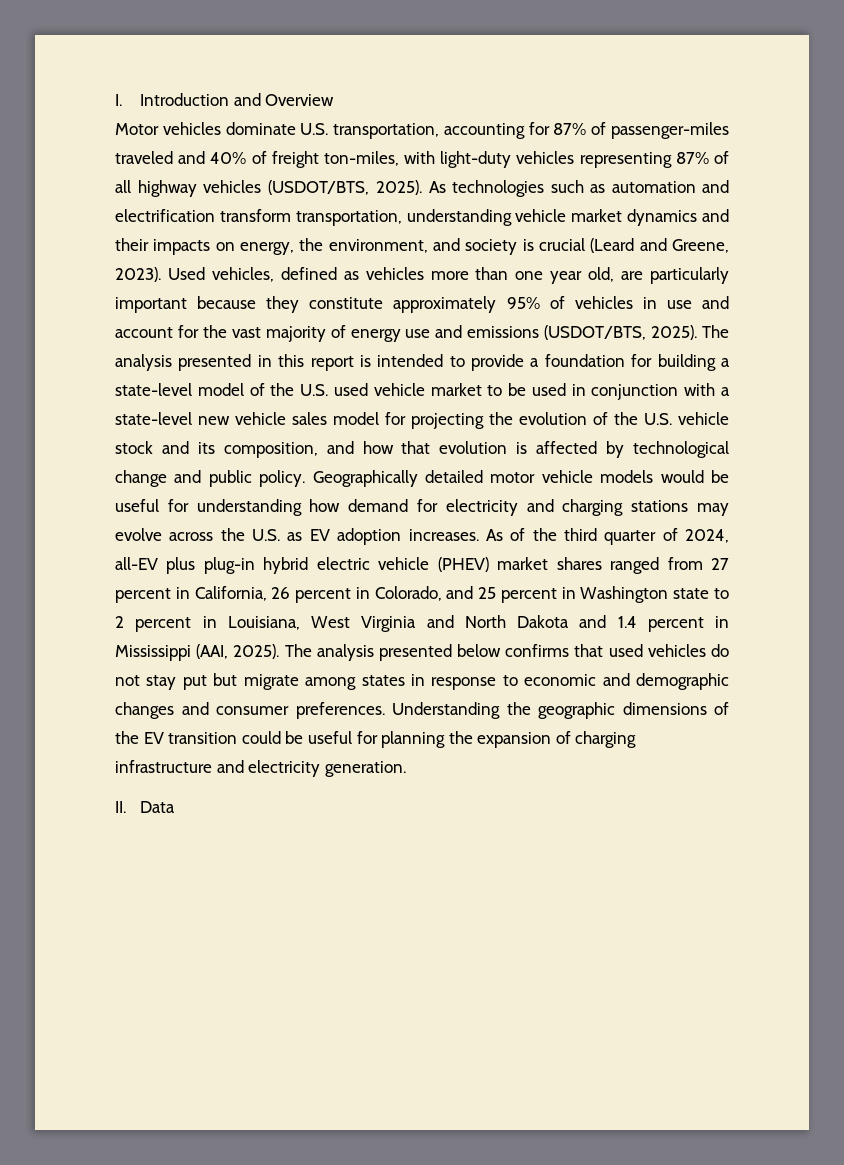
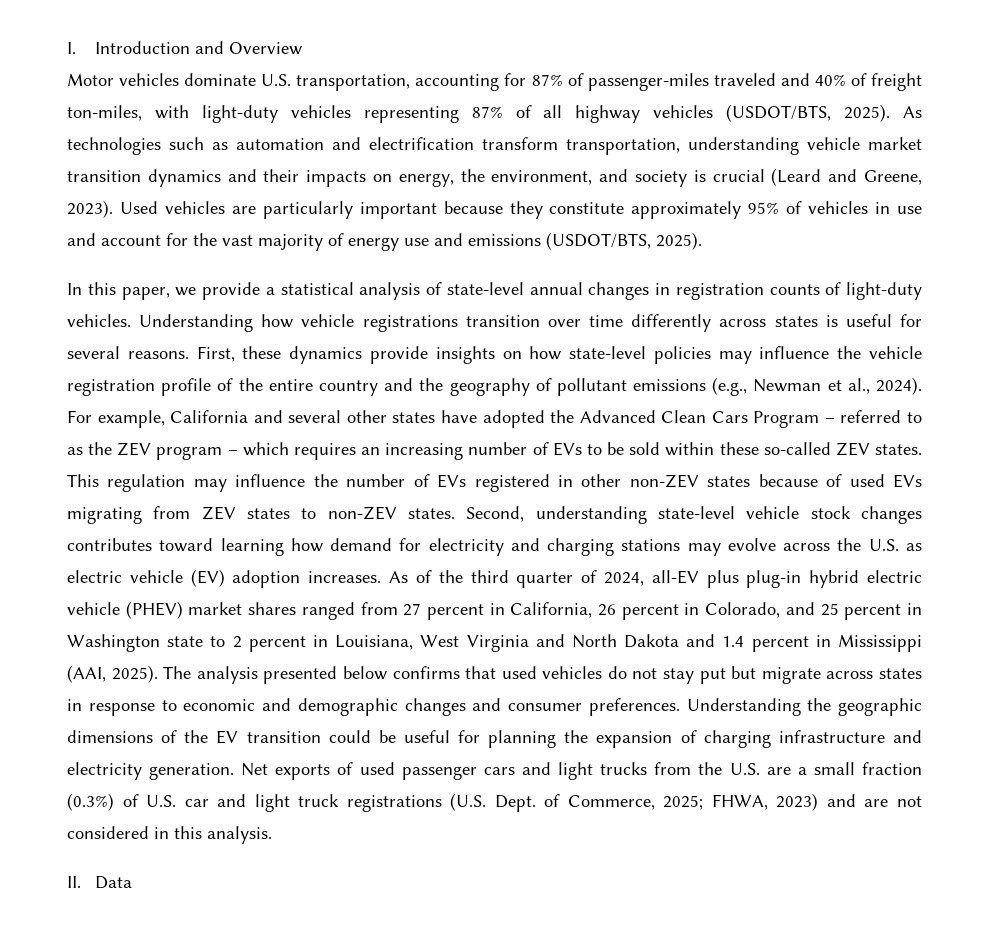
(623, 215) none -> [67,170,141,182] transition
[211,267,615,284] vehicles, defined as vehicles more than one year old, -> [164,201,225,214] vehicles
[702,325,729,338] [115,354,730,371] [115,383,730,400] [115,412,729,429] [115,441,730,458] [115,470,729,487] [115,499,302,516] The analysis presented in this report is intended to provide a foundation for building a state-level model of the U.S. used vehicle market to be used in conjunction with a state-level new vehicle sales model for projecting the evolution of the U.S. vehicle stock and its composition, and how that evolution is affected by technological change and public policy. Geographically detailed motor vehicle models would be useful for understanding -> [67,282,922,300] [67,314,923,332] [67,346,923,364] [67,377,922,396] [67,410,922,428] [67,442,922,460] [67,474,922,492] [67,506,923,524] [67,538,284,556] // In this paper, we provide a statistical analysis of state-level annual changes in registration counts of light-duty vehicles. Understanding how vehicle registrations transition over time differently across states is useful for several reasons. First, these dynamics provide insights on how state-level policies may influence the vehicle registration profile of the entire country and the geography of pollutant emissions (e.g., Newman et al., 2024). For example, California and several other states have adopted the Advanced Clean Cars Program – referred to as the ZEV program – which requires an increasing number of EVs to be sold within these so-called ZEV states. This regulation may influence the number of EVs registered in other non-ZEV states because of used EVs migrating from ZEV states to non-ZEV states. Second, understanding state-level vehicle stock changes contributes toward learning
[309,529,330,541] EV -> [67,569,225,587] electric vehicle (EV)
[305,677,357,690] among -> [826,671,874,679] across
(406, 769) none -> [241,762,923,780] [67,793,922,812] [67,826,272,844] Net exports of used passenger cars and light trucks from the U.S. are a small fraction (0.3%) of U.S. car and light truck registrations (U.S. Dept. of Commerce, 2025; FHWA, 2023) and are not considered in this analysis.

